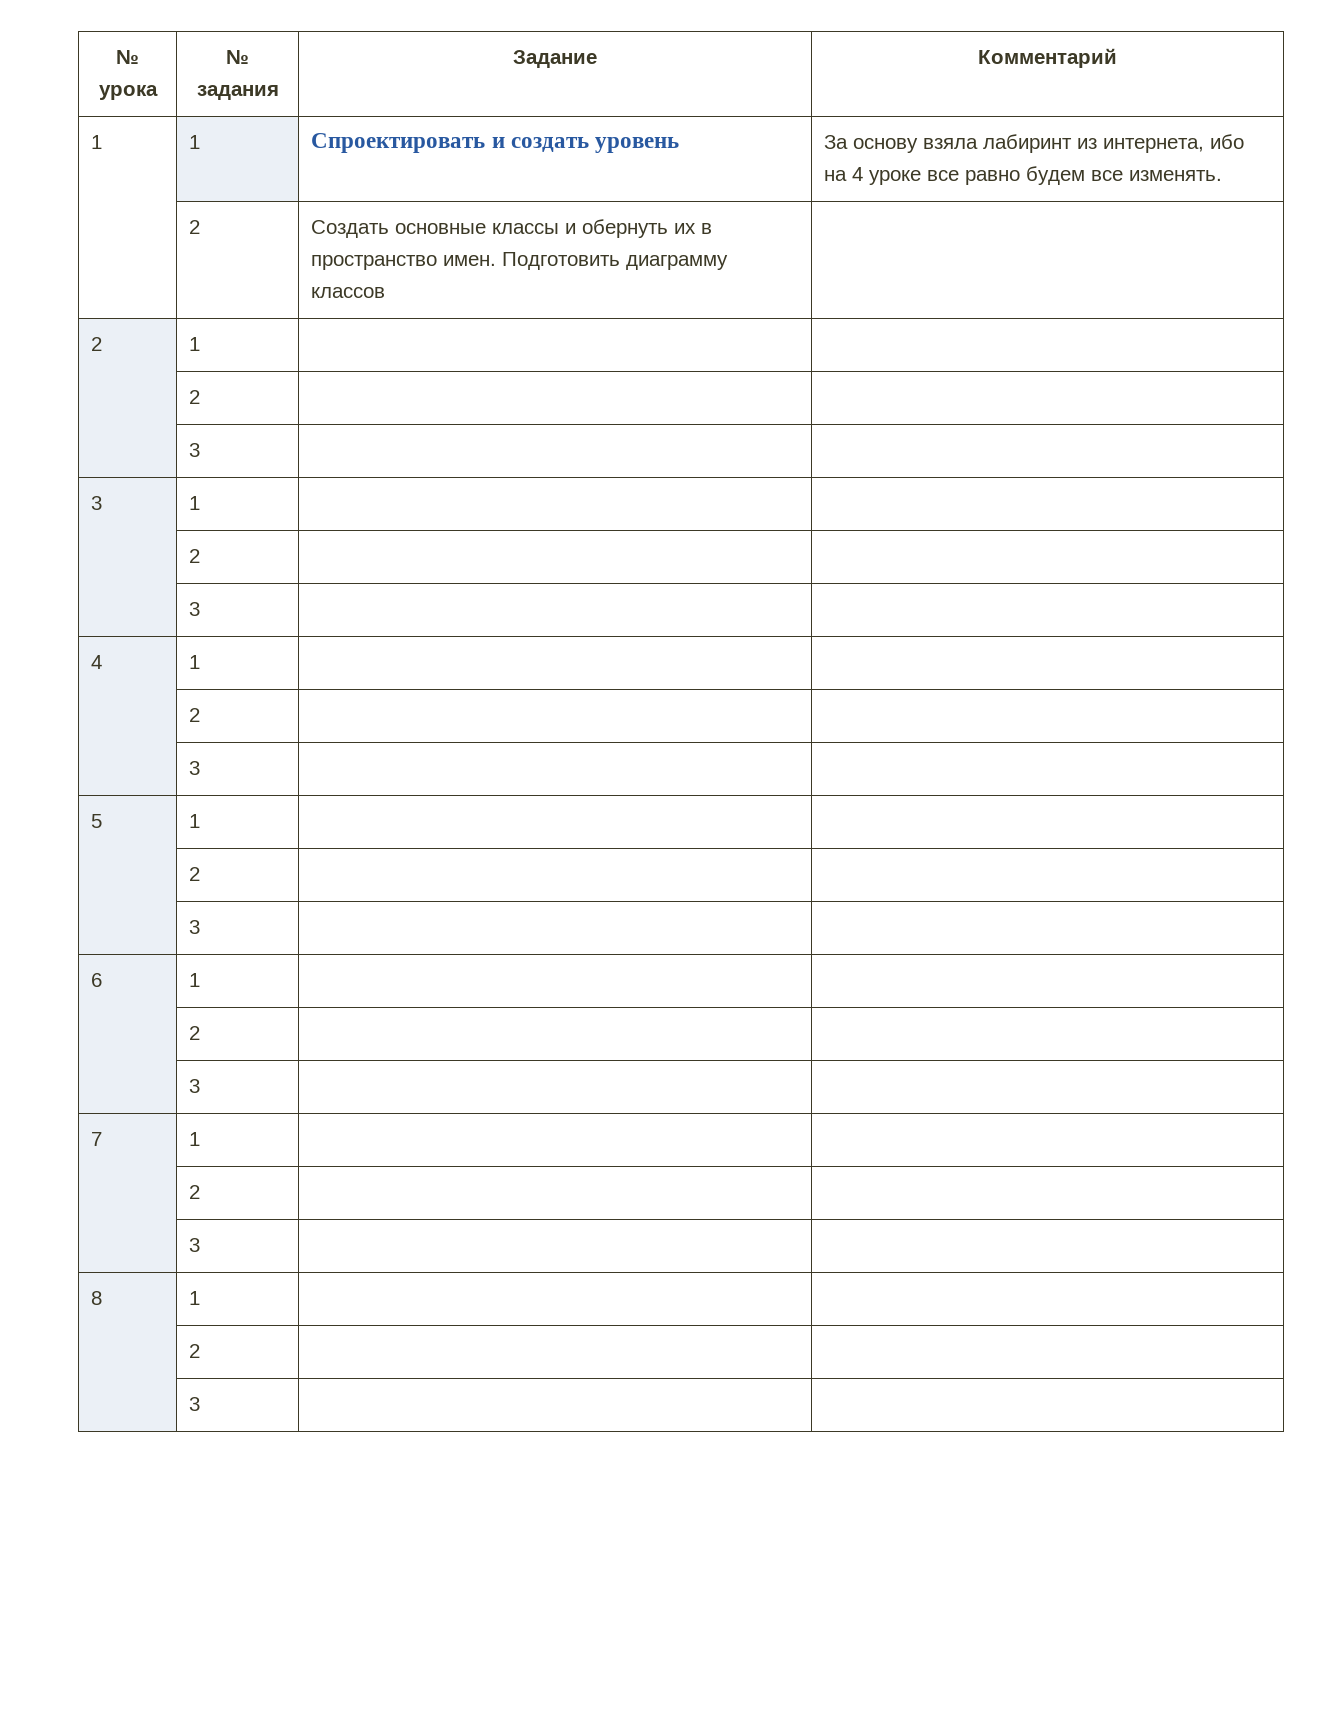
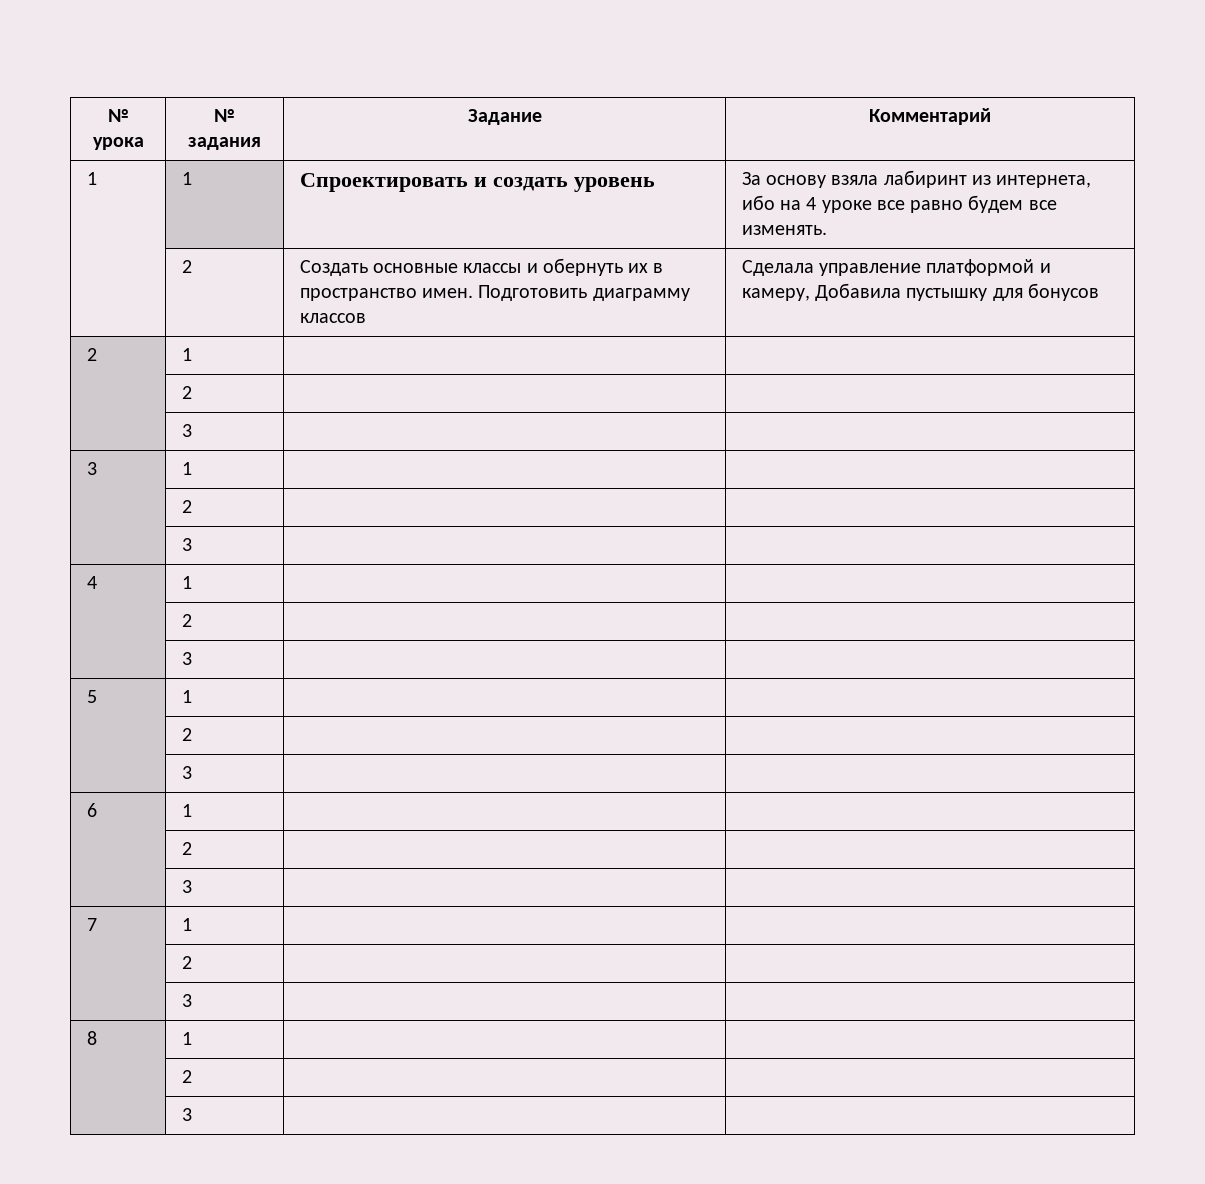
(386, 292) none -> [741,259,1051,276] [741,283,1099,301] Сделала управление платформой и камеру, Добавила пустышку для бонусов

